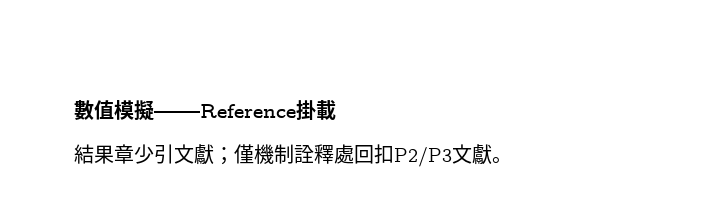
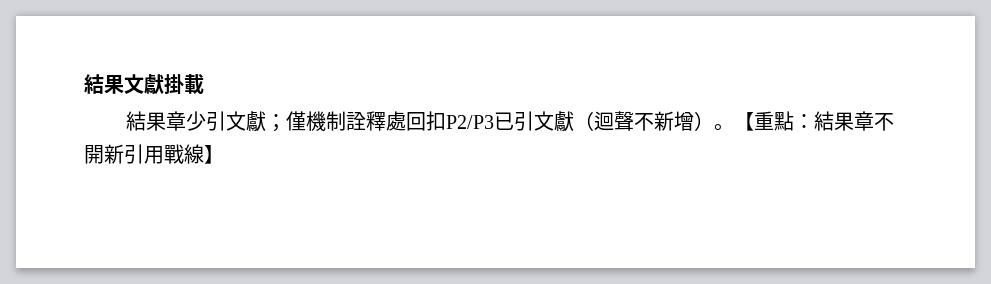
[74,100,296,121] 數值模擬——Reference -> [84,74,164,95] 結果文獻
[452,144,512,165] 文獻。 -> [494,111,895,132] [84,144,224,164] 已引文獻（迴聲不新增）。【重點：結果章不開新引用戰線】

